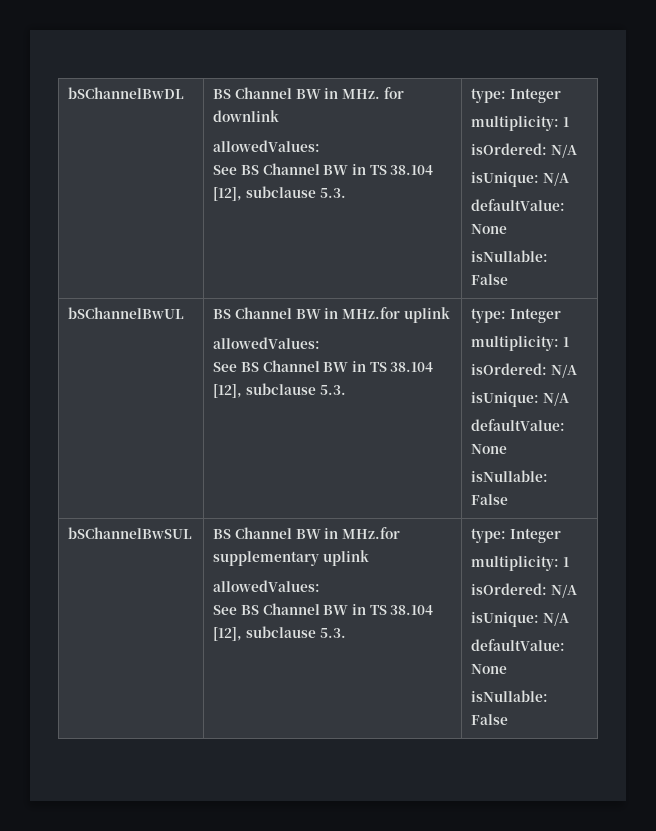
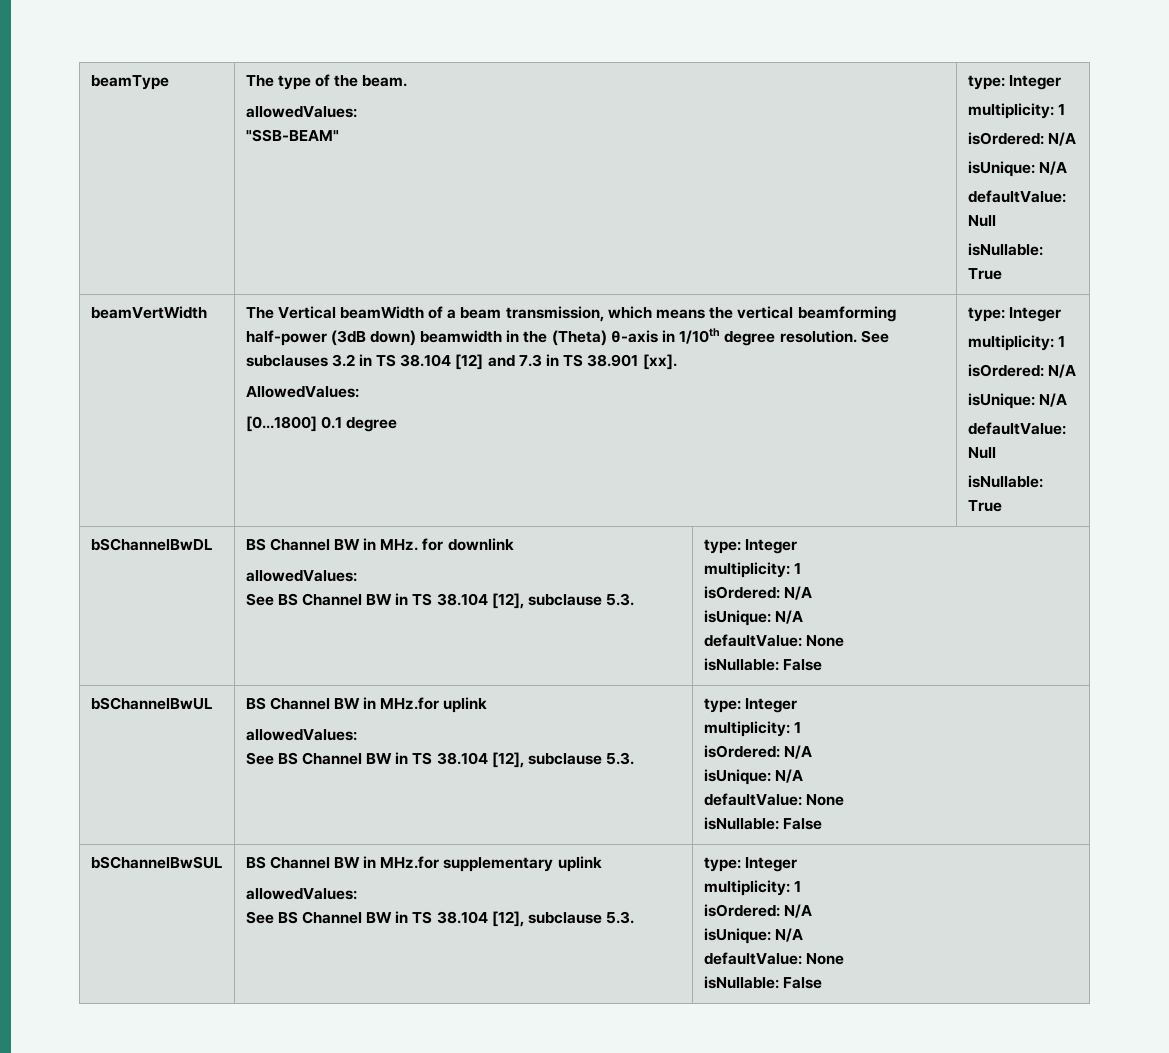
(68, 93) none -> [90,75,169,90] [245,74,408,90] [245,106,357,118] [245,129,339,142] [967,75,1061,90] [967,103,1065,119] [967,132,1076,146] [967,161,1067,177] [967,190,1066,203] [967,215,996,227] [967,243,1043,256] [967,268,1002,280] [90,306,207,319] [245,306,896,322] [245,328,889,346] [245,354,677,370] [245,386,359,398] [245,416,397,432] [967,307,1061,322] [967,335,1065,351] [967,364,1076,378] [967,393,1067,409] [967,422,1066,435] [967,447,996,459] [967,475,1043,488] [967,500,1002,512] beamType | The type of the beam. // allowedValues: // "SSB-BEAM" | type: Integer // multiplicity: 1 // isOrdered: N/A // isUnique: N/A // defaultValue: Null // isNullable: True // beamVertWidth | The Vertical beamWidth of a beam transmission, which means the vertical beamforming half-power (3dB down) beamwidth in the (Theta) θ-axis in 1/10th degree resolution. See subclauses 3.2 in TS 38.104 [12] and 7.3 in TS 38.901 [xx]. // AllowedValues: // [0...1800] 0.1 degree | type: Integer // multiplicity: 1 // isOrdered: N/A // isUnique: N/A // defaultValue: Null // isNullable: True //

